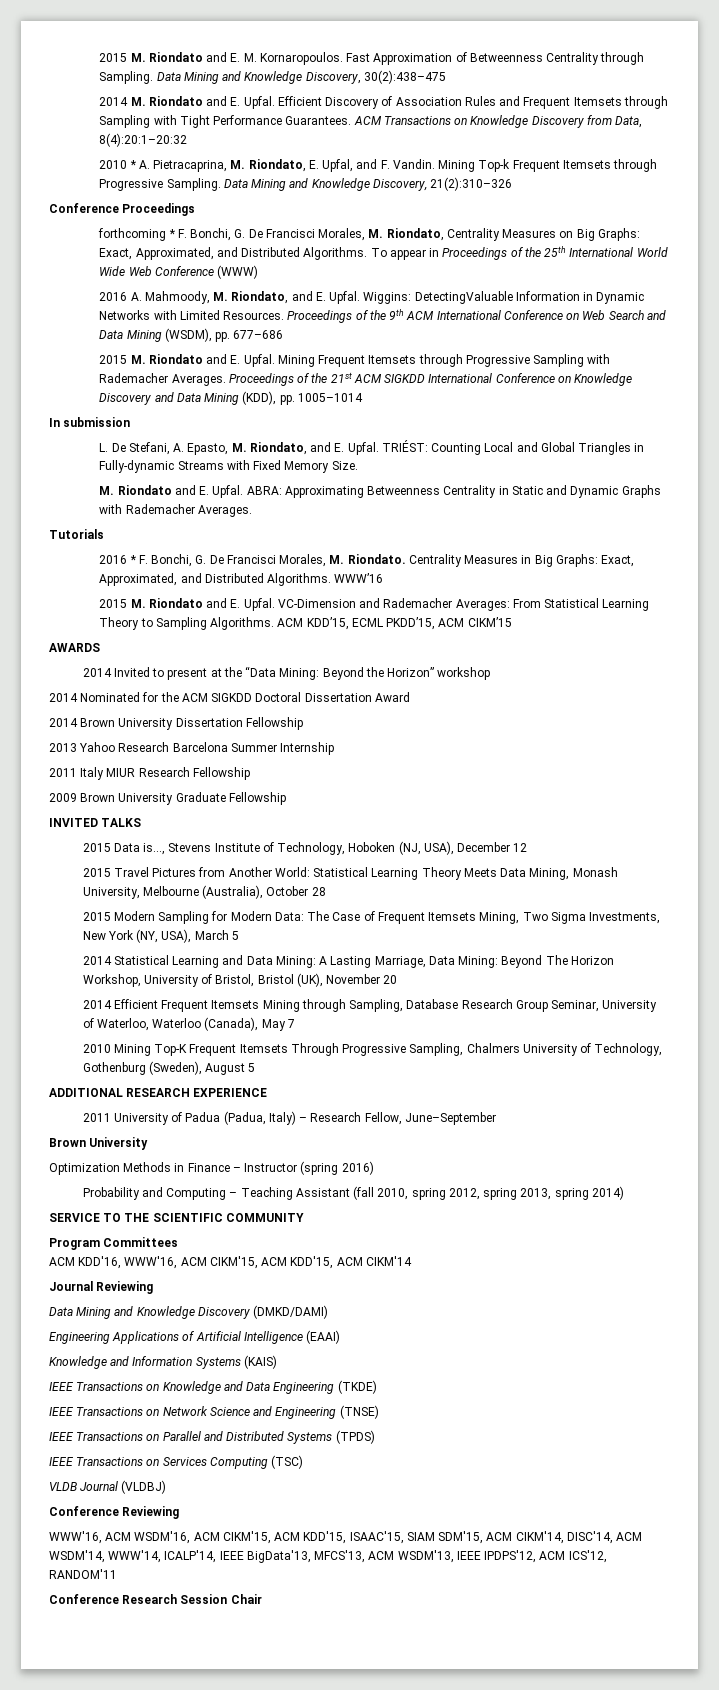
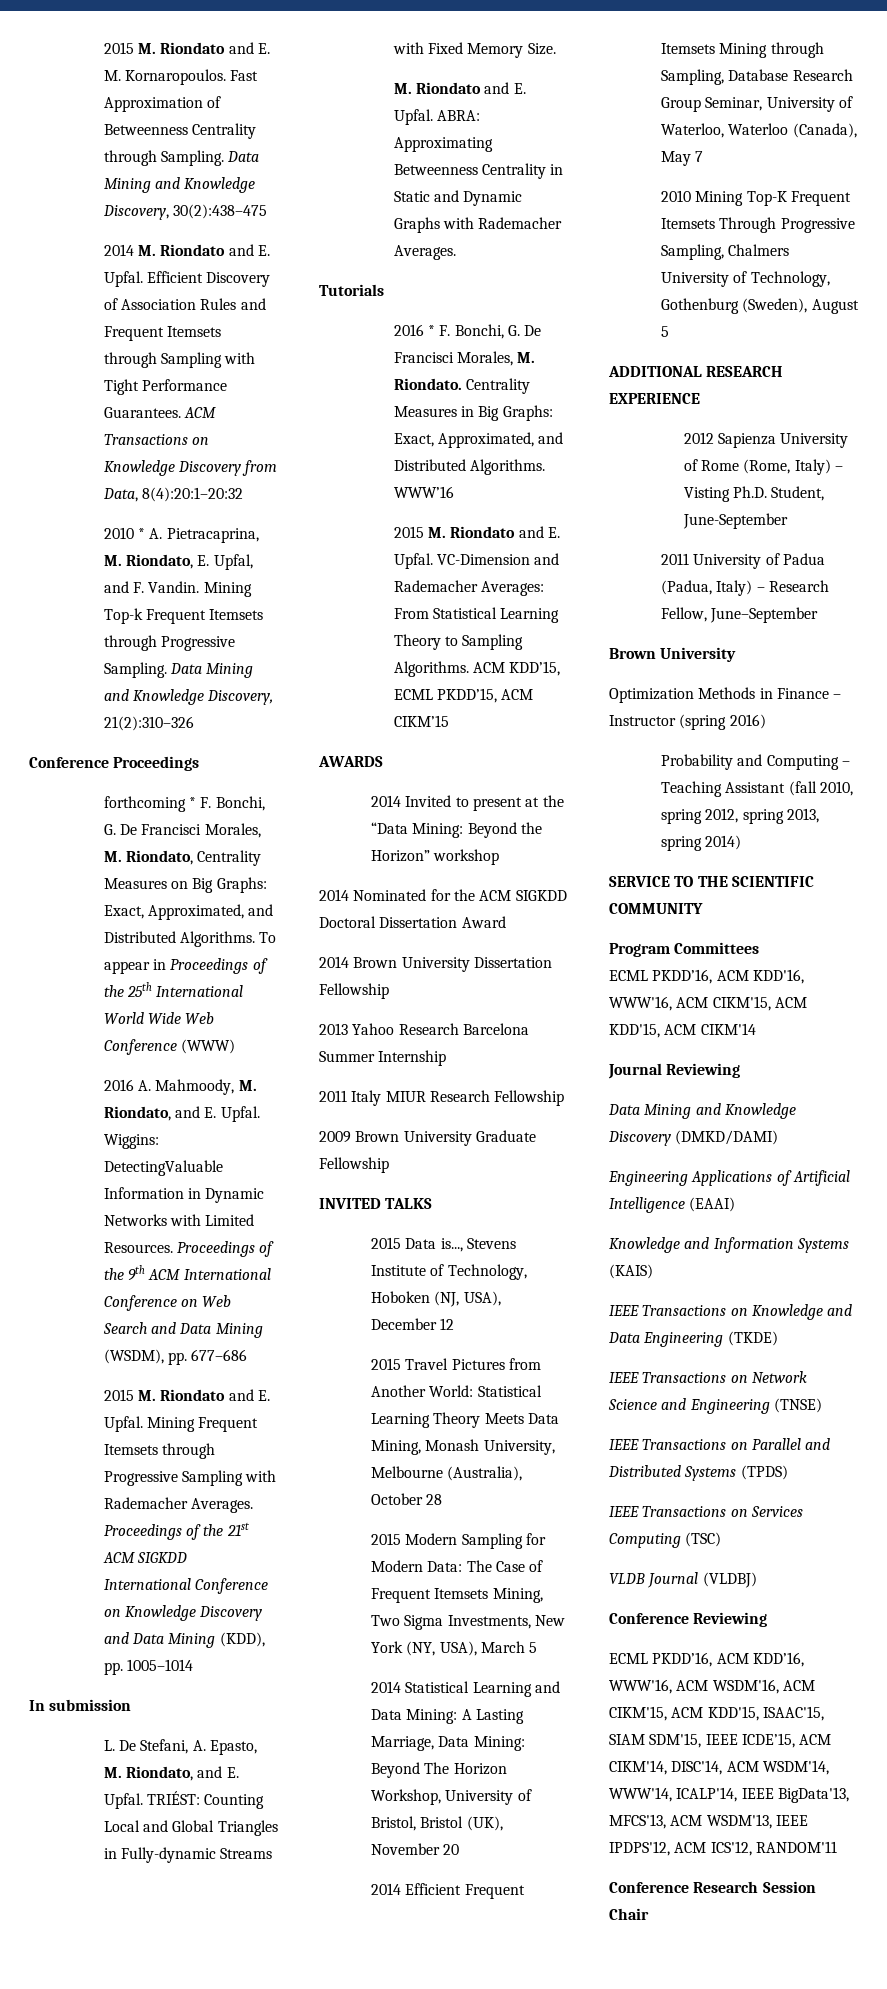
(268, 1092) none -> [683,432,849,448] [683,459,843,475] [683,486,825,502] [682,513,788,529] // 2012 Sapienza University of Rome (Rome, Italy) – Visting Ph.D. Student, June-September
(179, 1242) none -> [609,969,713,984] ECML PKDD’16,
(180, 1512) none -> [609,1652,804,1667] ECML PKDD’16, ACM KDD’16,
(484, 1537) none -> [705,1733,795,1748] IEEE ICDE’15,

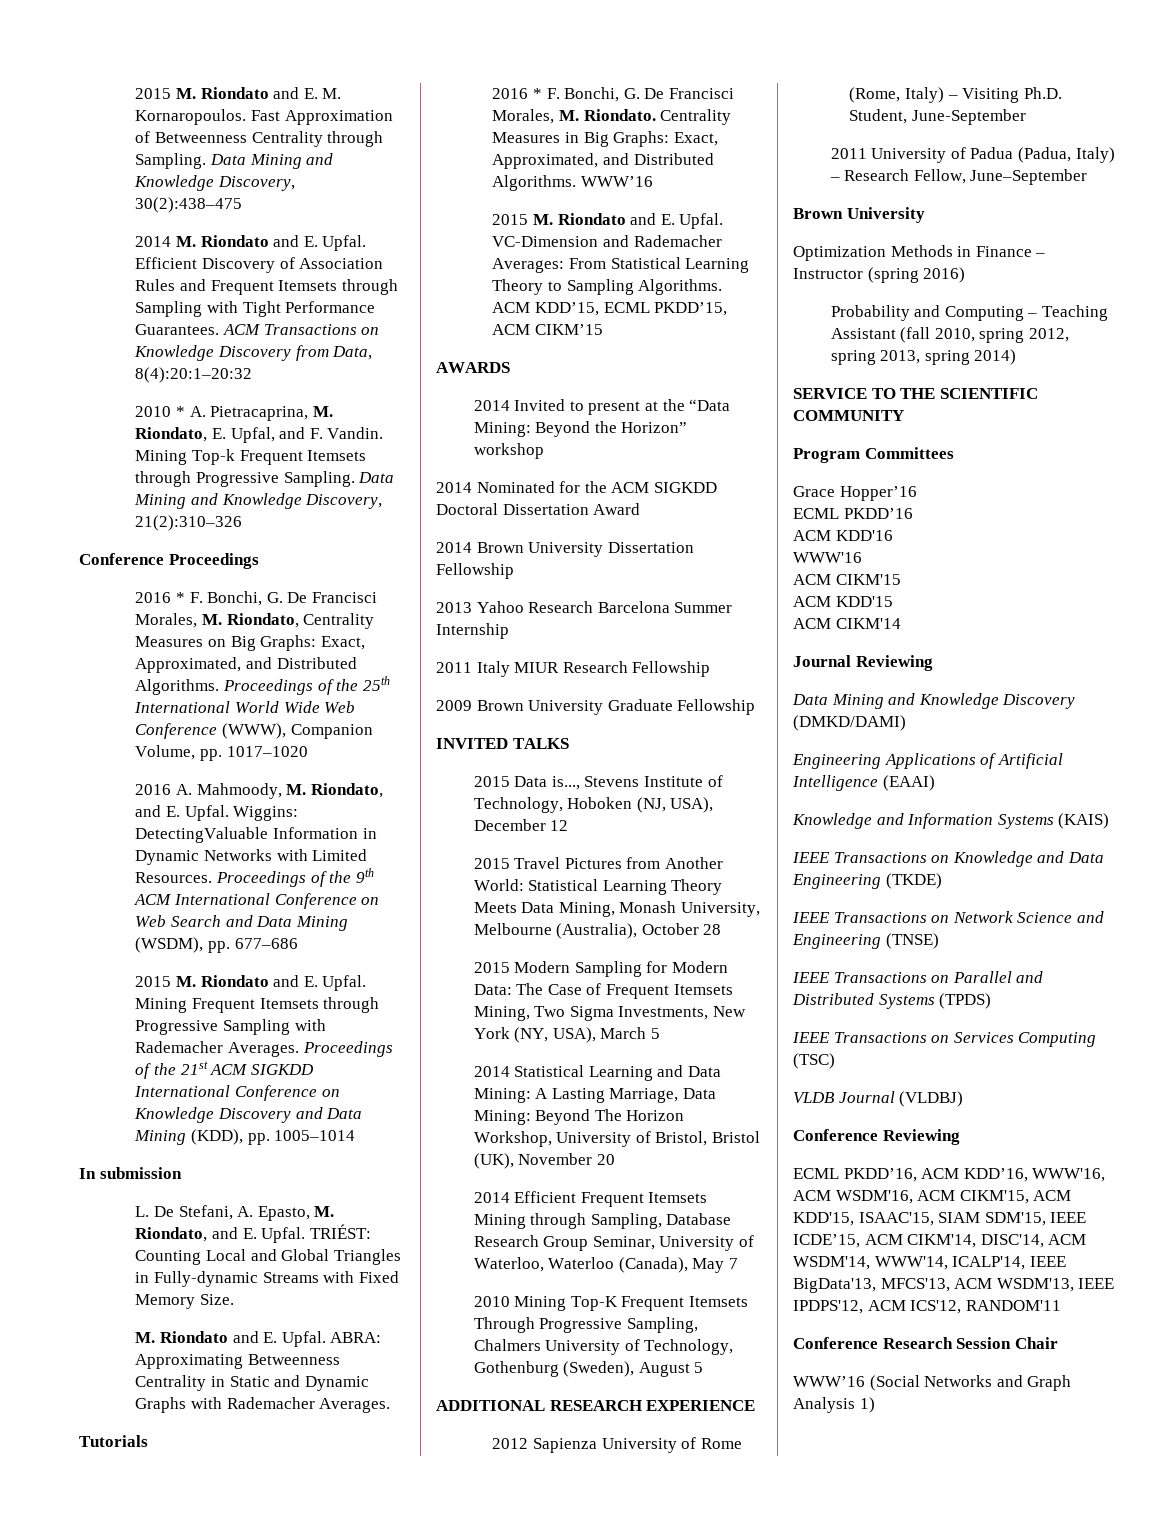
[103,796,186,812] forthcoming -> [135,592,172,603] 2016
[259,932,277,943] [103,959,167,974] To appear in -> (220, 687) none
[181,1039,236,1054] (WWW) -> [222,723,373,739] [135,745,308,761] (WWW), Companion Volume, pp. 1017–1020
[683,487,730,502] Visting -> [962,88,1020,103] Visiting
[609,969,804,984] [609,996,807,1011] [609,1023,660,1038] // ECML PKDD’16, ACM KDD'16, WWW'16, ACM CIKM'15, ACM KDD'15, -> [793,486,917,501] [793,508,913,519] [793,530,893,541] [793,552,862,563] [793,574,901,585] [793,596,893,607] // Grace Hopper’16 // ECML PKDD’16 // ACM KDD'16 // WWW'16 // ACM CIKM'15 // ACM KDD'15 //
(649, 1914) none -> [793,1375,1072,1391] [793,1397,875,1413] // WWW’16 (Social Networks and Graph Analysis 1)

